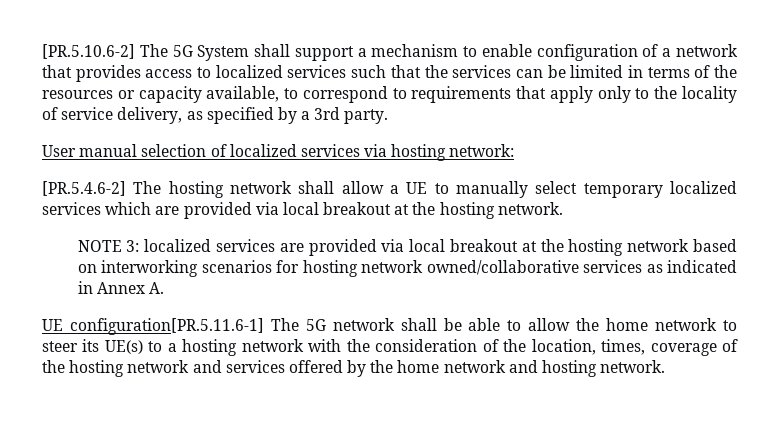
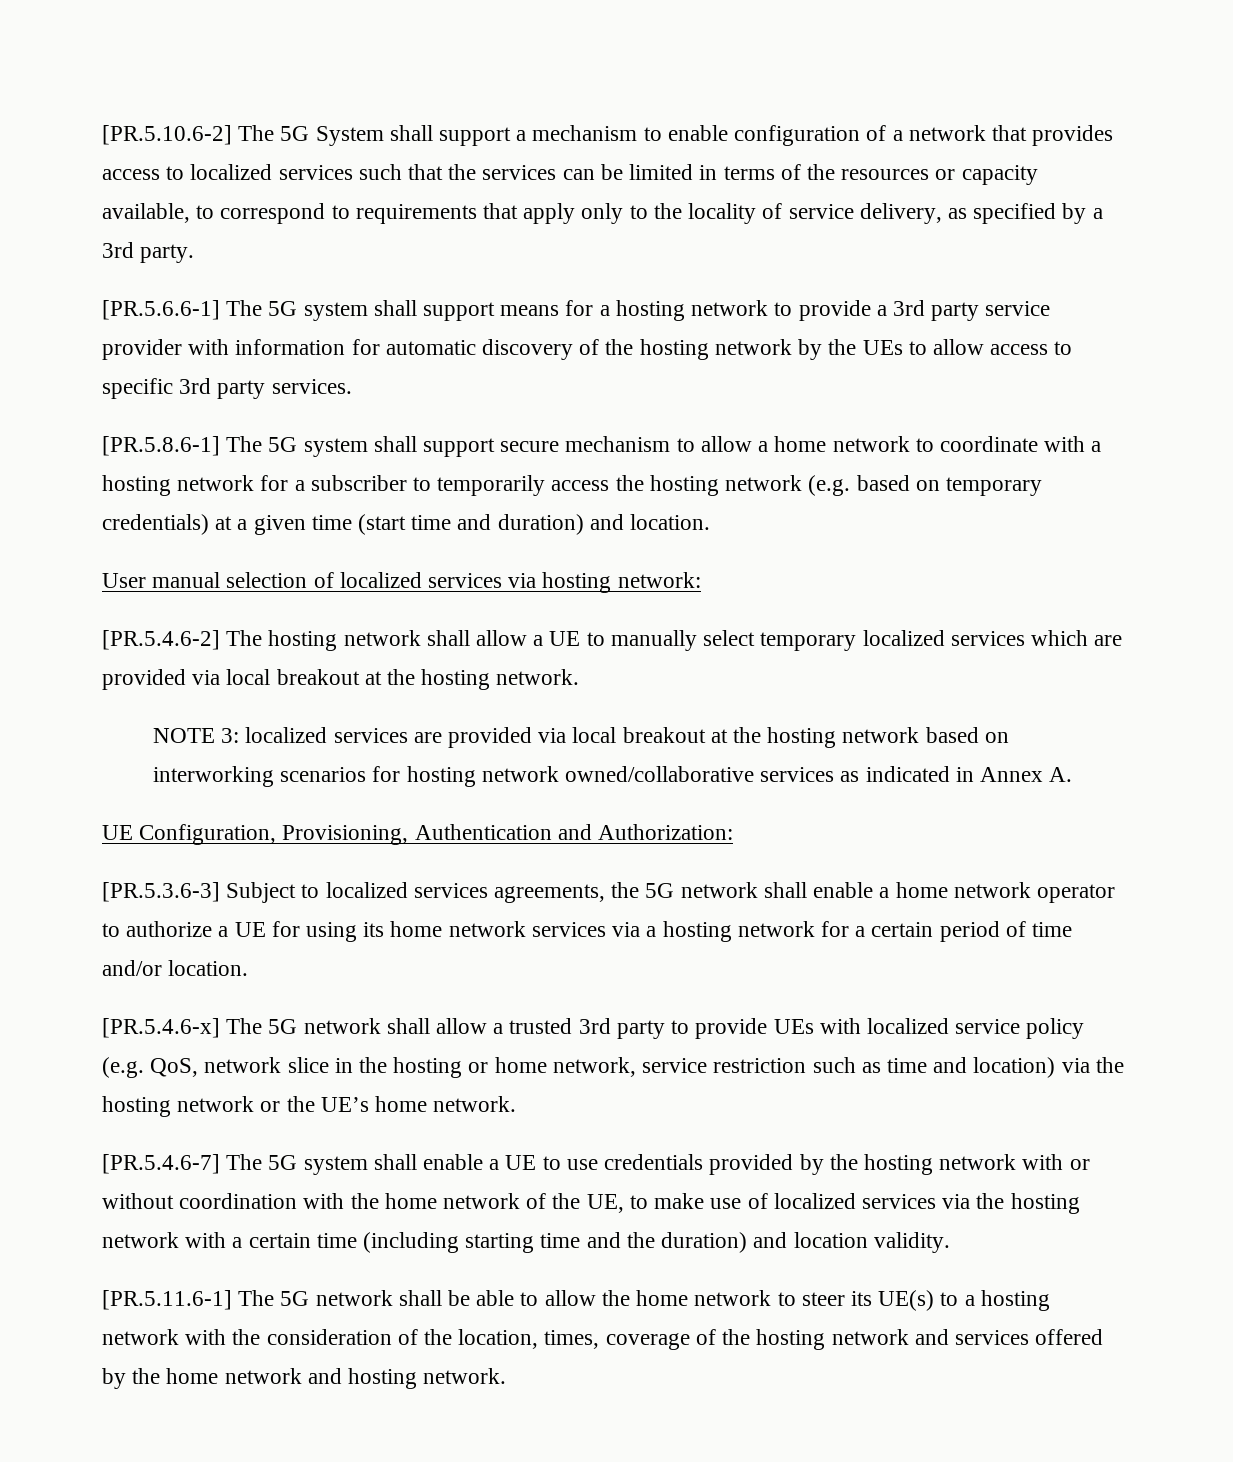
(389, 116) none -> [102,300,1051,321] [102,339,1073,360] [102,378,352,399] [102,436,1102,457] [102,475,1042,496] [102,514,711,535] // [PR.5.6.6-1] The 5G system shall support means for a hosting network to provide a 3rd party service provider with information for automatic discovery of the hosting network by the UEs to allow access to specific 3rd party services. // [PR.5.8.6-1] The 5G system shall support secure mechanism to allow a home network to coordinate with a hosting network for a subscriber to temporarily access the hosting network (e.g. based on temporary credentials) at a given time (start time and duration) and location.
[69,318,264,335] configuration[PR.5.11.6-1] -> [139,824,734,845] [102,882,1115,903] [102,921,1072,942] [102,960,249,976] [102,1018,1085,1039] [102,1057,1124,1078] [102,1096,517,1117] [102,1154,1090,1175] [102,1193,1080,1214] [102,1232,950,1253] [102,1290,232,1310] Configuration, Provisioning, Authentication and Authorization: // [PR.5.3.6-3] Subject to localized services agreements, the 5G network shall enable a home network operator to authorize a UE for using its home network services via a hosting network for a certain period of time and/or location. // [PR.5.4.6-x] The 5G network shall allow a trusted 3rd party to provide UEs with localized service policy (e.g. QoS, network slice in the hosting or home network, service restriction such as time and location) via the hosting network or the UE’s home network. // [PR.5.4.6-7] The 5G system shall enable a UE to use credentials provided by the hosting network with or without coordination with the home network of the UE, to make use of localized services via the hosting network with a certain time (including starting time and the duration) and location validity. // [PR.5.11.6-1]

